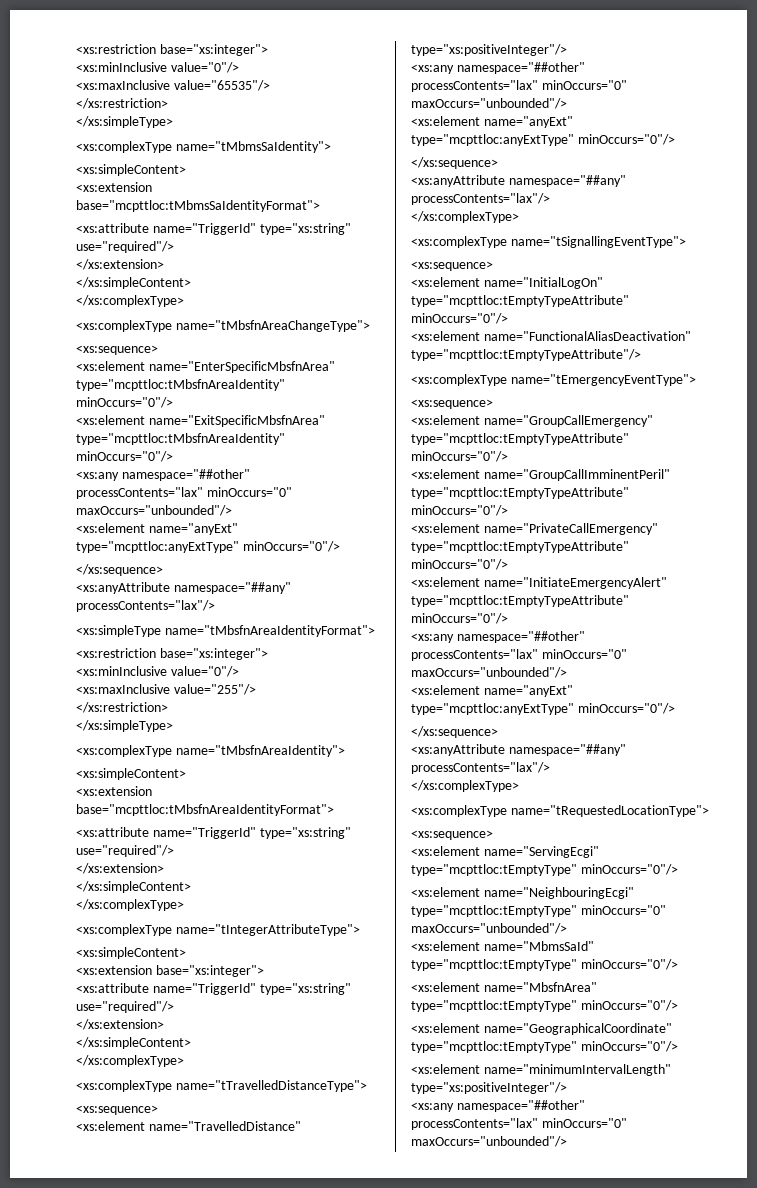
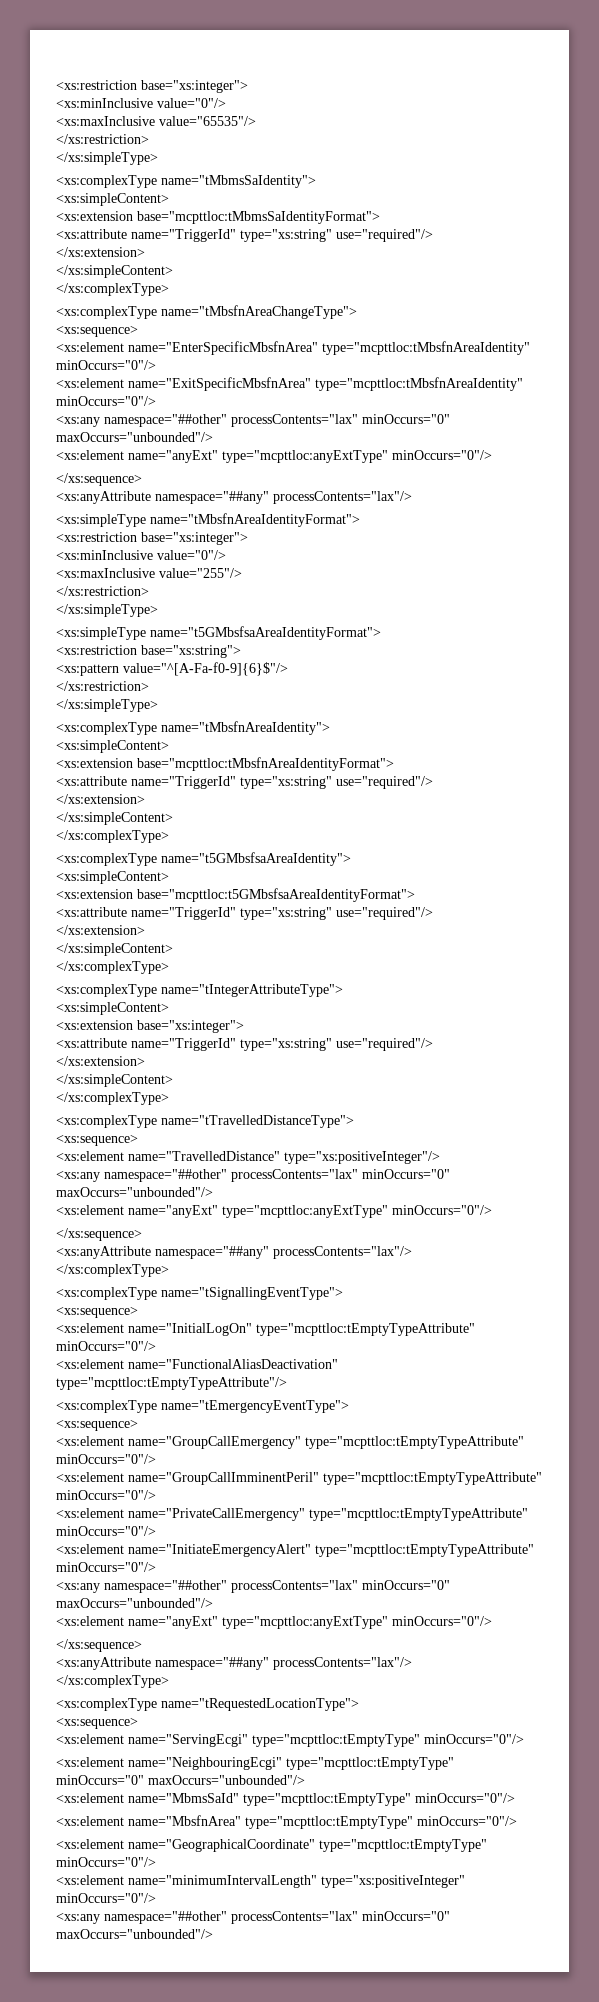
(173, 726) none -> [56,626,381,640] [56,645,241,658] [56,662,288,676] [56,681,149,691] [56,699,158,712] // <xs:simpleType name="t5GMbsfsaAreaIdentityFormat"> // <xs:restriction base="xs:string"> // <xs:pattern value="^[A-Fa-f0-9]{6}$"/> // </xs:restriction> // </xs:simpleType>
(184, 905) none -> [56,852,351,866] [56,871,169,884] [56,888,415,902] [56,907,433,920] [56,925,145,935] [56,943,173,956] [56,961,169,974] // <xs:complexType name="t5GMbsfsaAreaIdentity"> // <xs:simpleContent> // <xs:extension base="mcpttloc:t5GMbsfsaAreaIdentityFormat"> // <xs:attribute name="TriggerId" type="xs:string" use="required"/> // </xs:extension> // </xs:simpleContent> // </xs:complexType>
[411,1082,567,1094] type="xs:positiveInteger"/> -> [321,1875,465,1888] [56,1893,156,1903] type="xs:positiveInteger" minOccurs="0"/>

